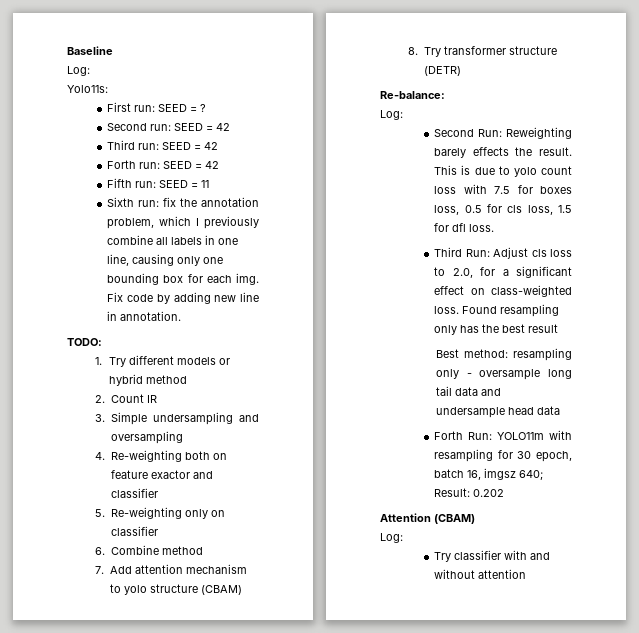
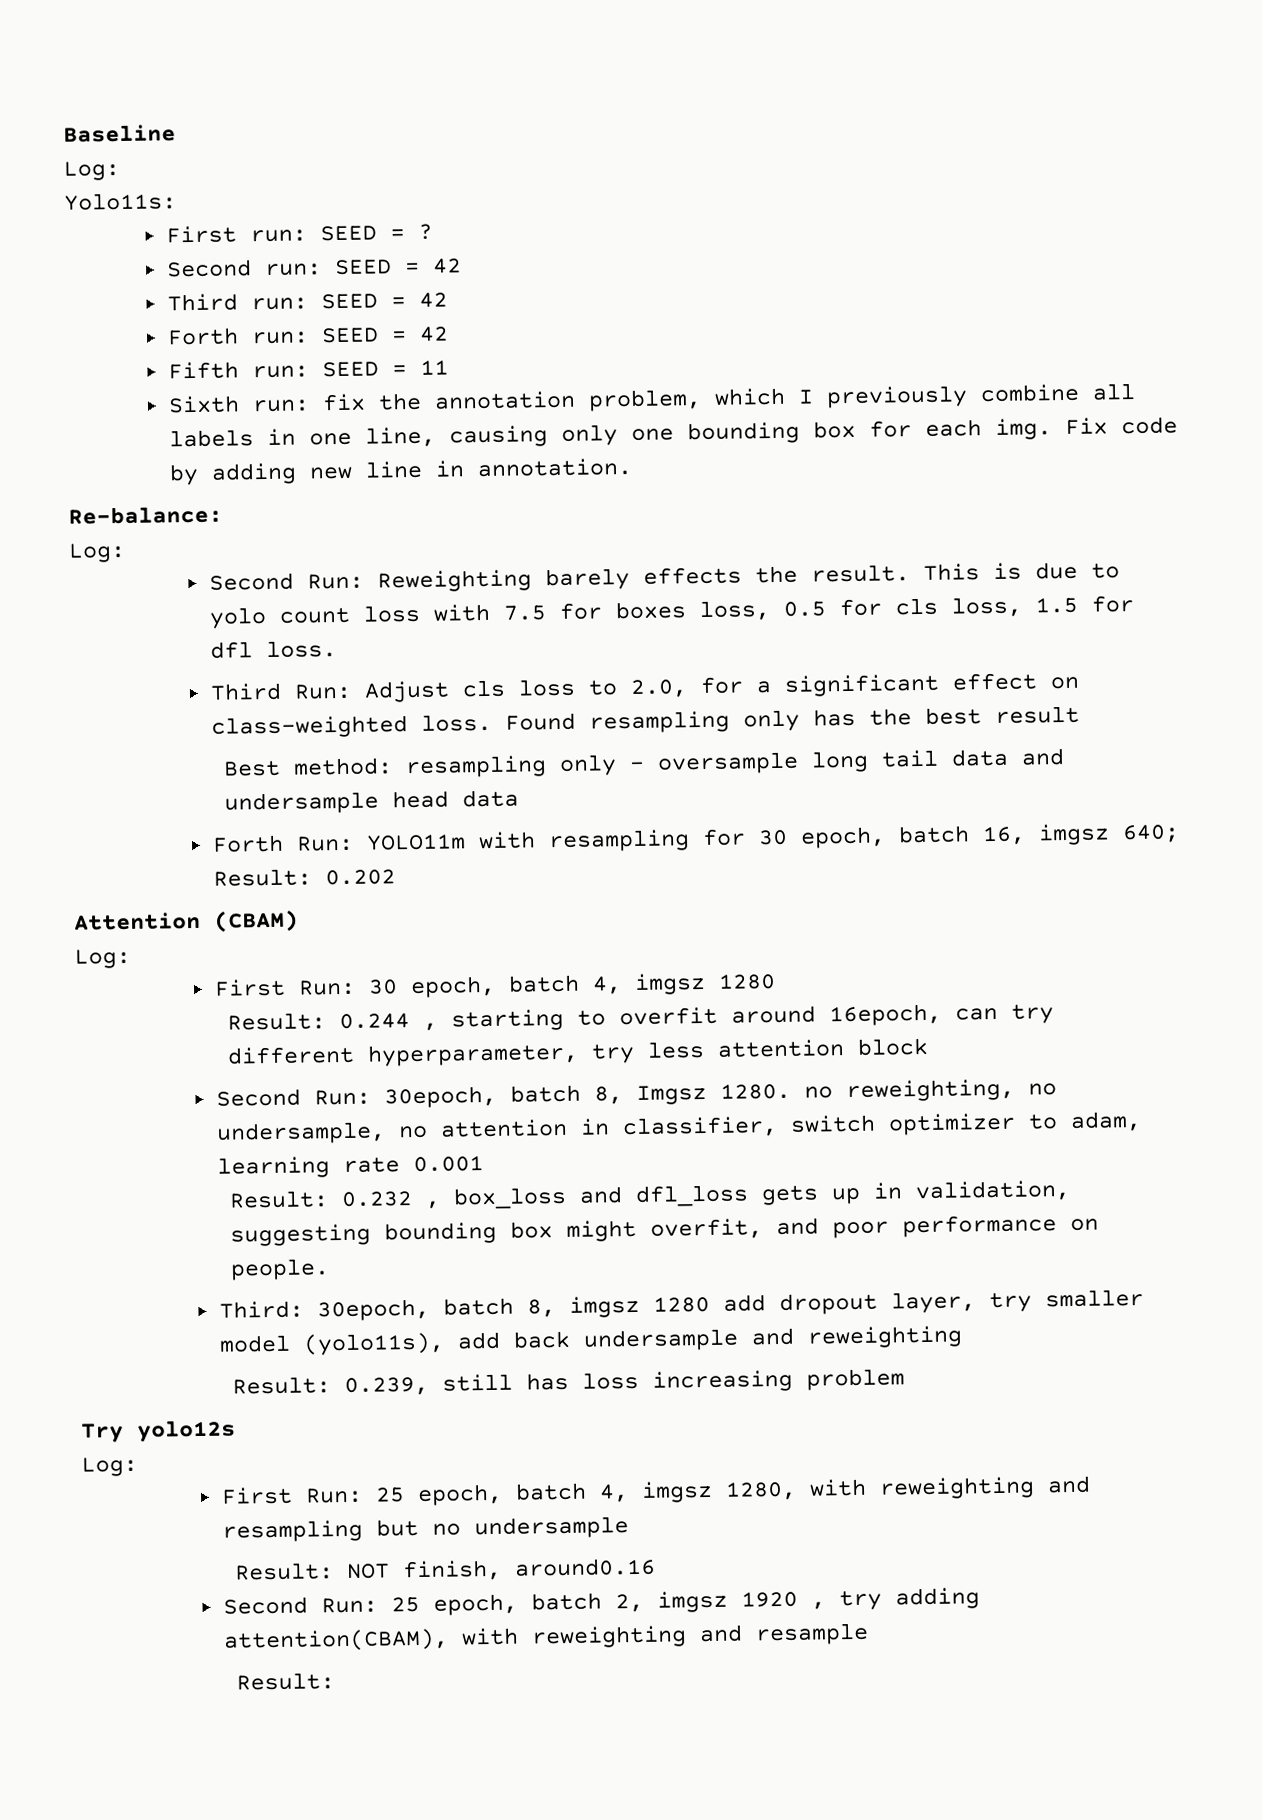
[67,338,102,346] [95,355,231,367] [109,374,188,386] [95,394,157,403] [95,412,259,425] [110,431,183,444] [95,450,227,462] [110,470,213,479] [110,488,158,498] [95,507,225,519] [110,526,158,536] [95,545,203,555] [95,564,247,574] [109,584,242,595] [408,46,557,57] [423,66,461,76] // TODO: // 1. Try different models or hybrid method // 2. Count IR // 3. Simple undersampling and oversampling // 4. Re-weighting both on feature exactor and classifier // 5. Re-weighting only on classifier // 6. Combine method // 7. Add attention mechanism to yolo structure (CBAM) // 8. Try transformer structure (DETR) -> (633, 467) none
[434,550,551,562] [434,569,527,579] Try classifier with and without attention -> [213,972,776,999] [226,1003,1054,1032] [226,1037,929,1067] [215,1078,1057,1109] [215,1110,1142,1145] [216,1155,484,1179] [228,1179,1071,1210] [229,1214,1099,1247] [229,1258,330,1281] [218,1288,1144,1322] [218,1325,963,1356] [231,1368,905,1397] [81,1419,236,1443] [81,1456,138,1477] [220,1475,1091,1507] [221,1516,629,1543] [233,1557,656,1582] [222,1587,980,1616] [222,1622,869,1653] [235,1672,335,1691] First Run: 30 epoch, batch 4, imgsz 1280 // Result: 0.244 , starting to overfit around 16epoch, can try different hyperparameter, try less attention block // Second Run: 30epoch, batch 8, Imgsz 1280. no reweighting, no undersample, no attention in classifier, switch optimizer to adam, learning rate 0.001 // Result: 0.232 , box_loss and dfl_loss gets up in validation, suggesting bounding box might overfit, and poor performance on people. // Third: 30epoch, batch 8, imgsz 1280 add dropout layer, try smaller model (yolo11s), add back undersample and reweighting // Result: 0.239, still has loss increasing problem // Try yolo12s // Log: // First Run: 25 epoch, batch 4, imgsz 1280, with reweighting and resampling but no undersample // Result: NOT finish, around0.16 // Second Run: 25 epoch, batch 2, imgsz 1920 , try adding attention(CBAM), with reweighting and resample // Result:

